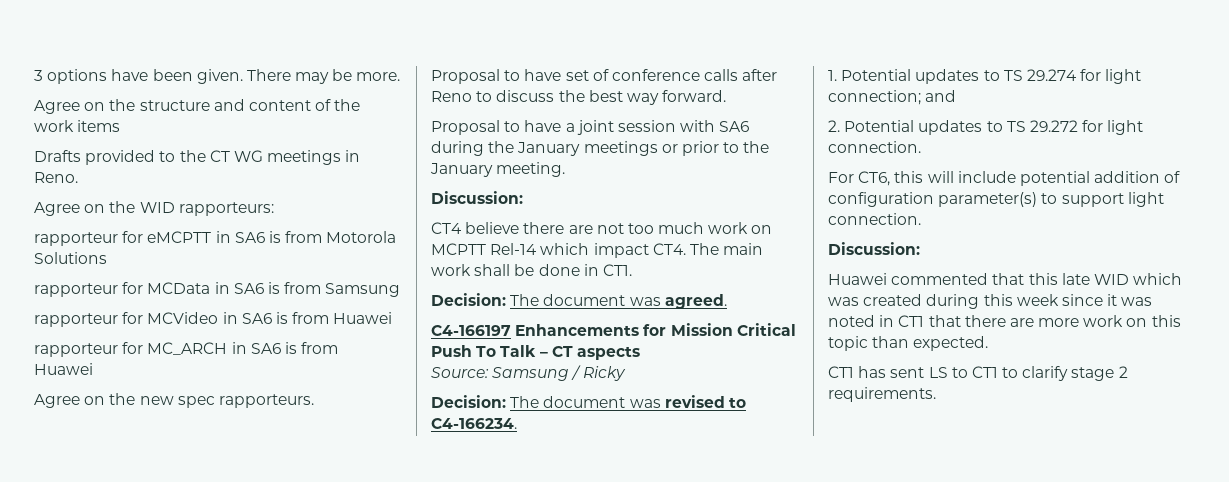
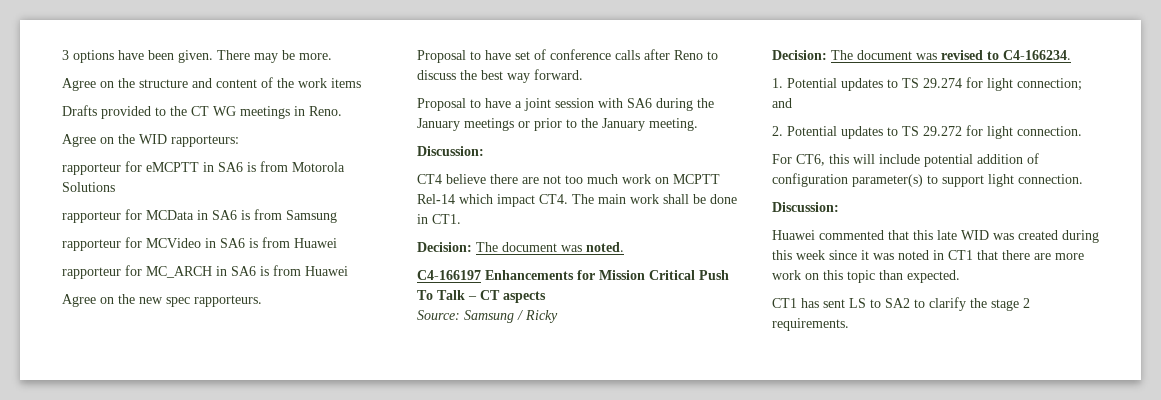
[664,294,727,309] agreed. -> [586,242,624,252] noted.
[1133,273,1183,285] which -> (989, 235) none
[971,366,998,378] CT1 -> [885,298,910,308] SA2
(1069, 373) none -> [970,298,987,308] the

